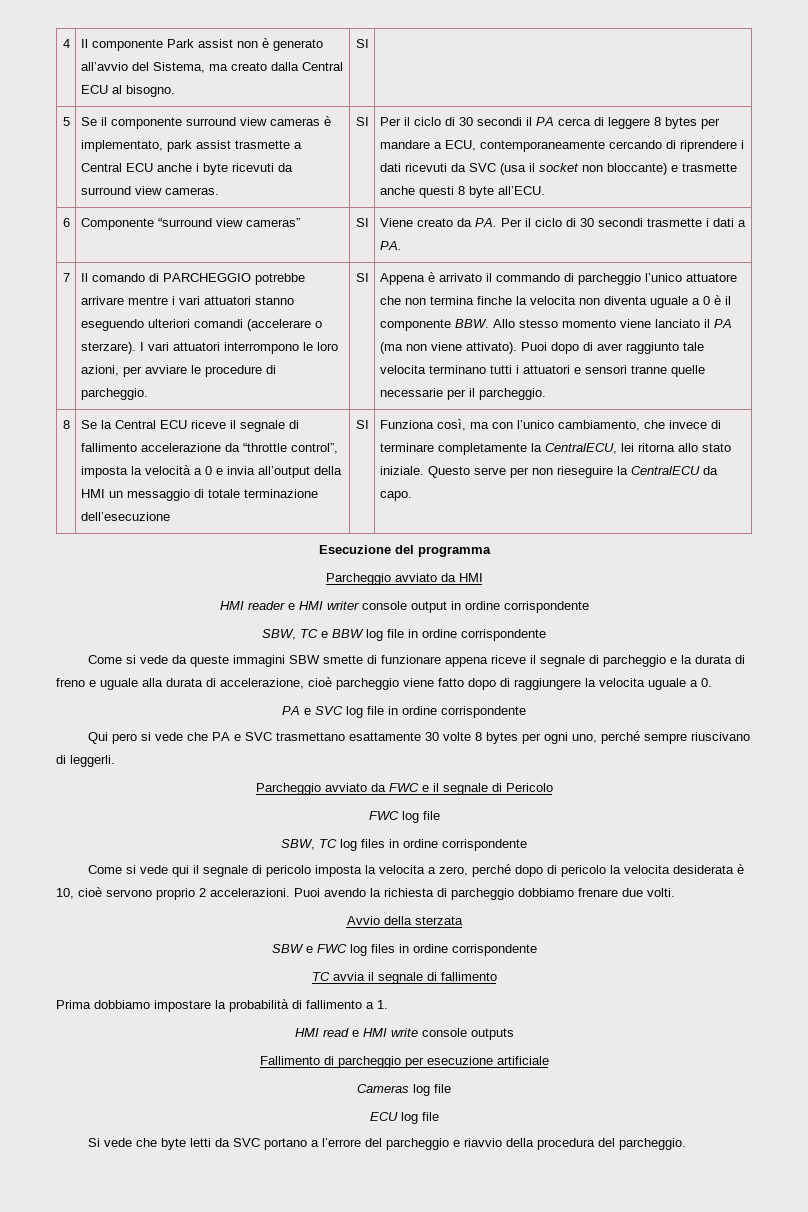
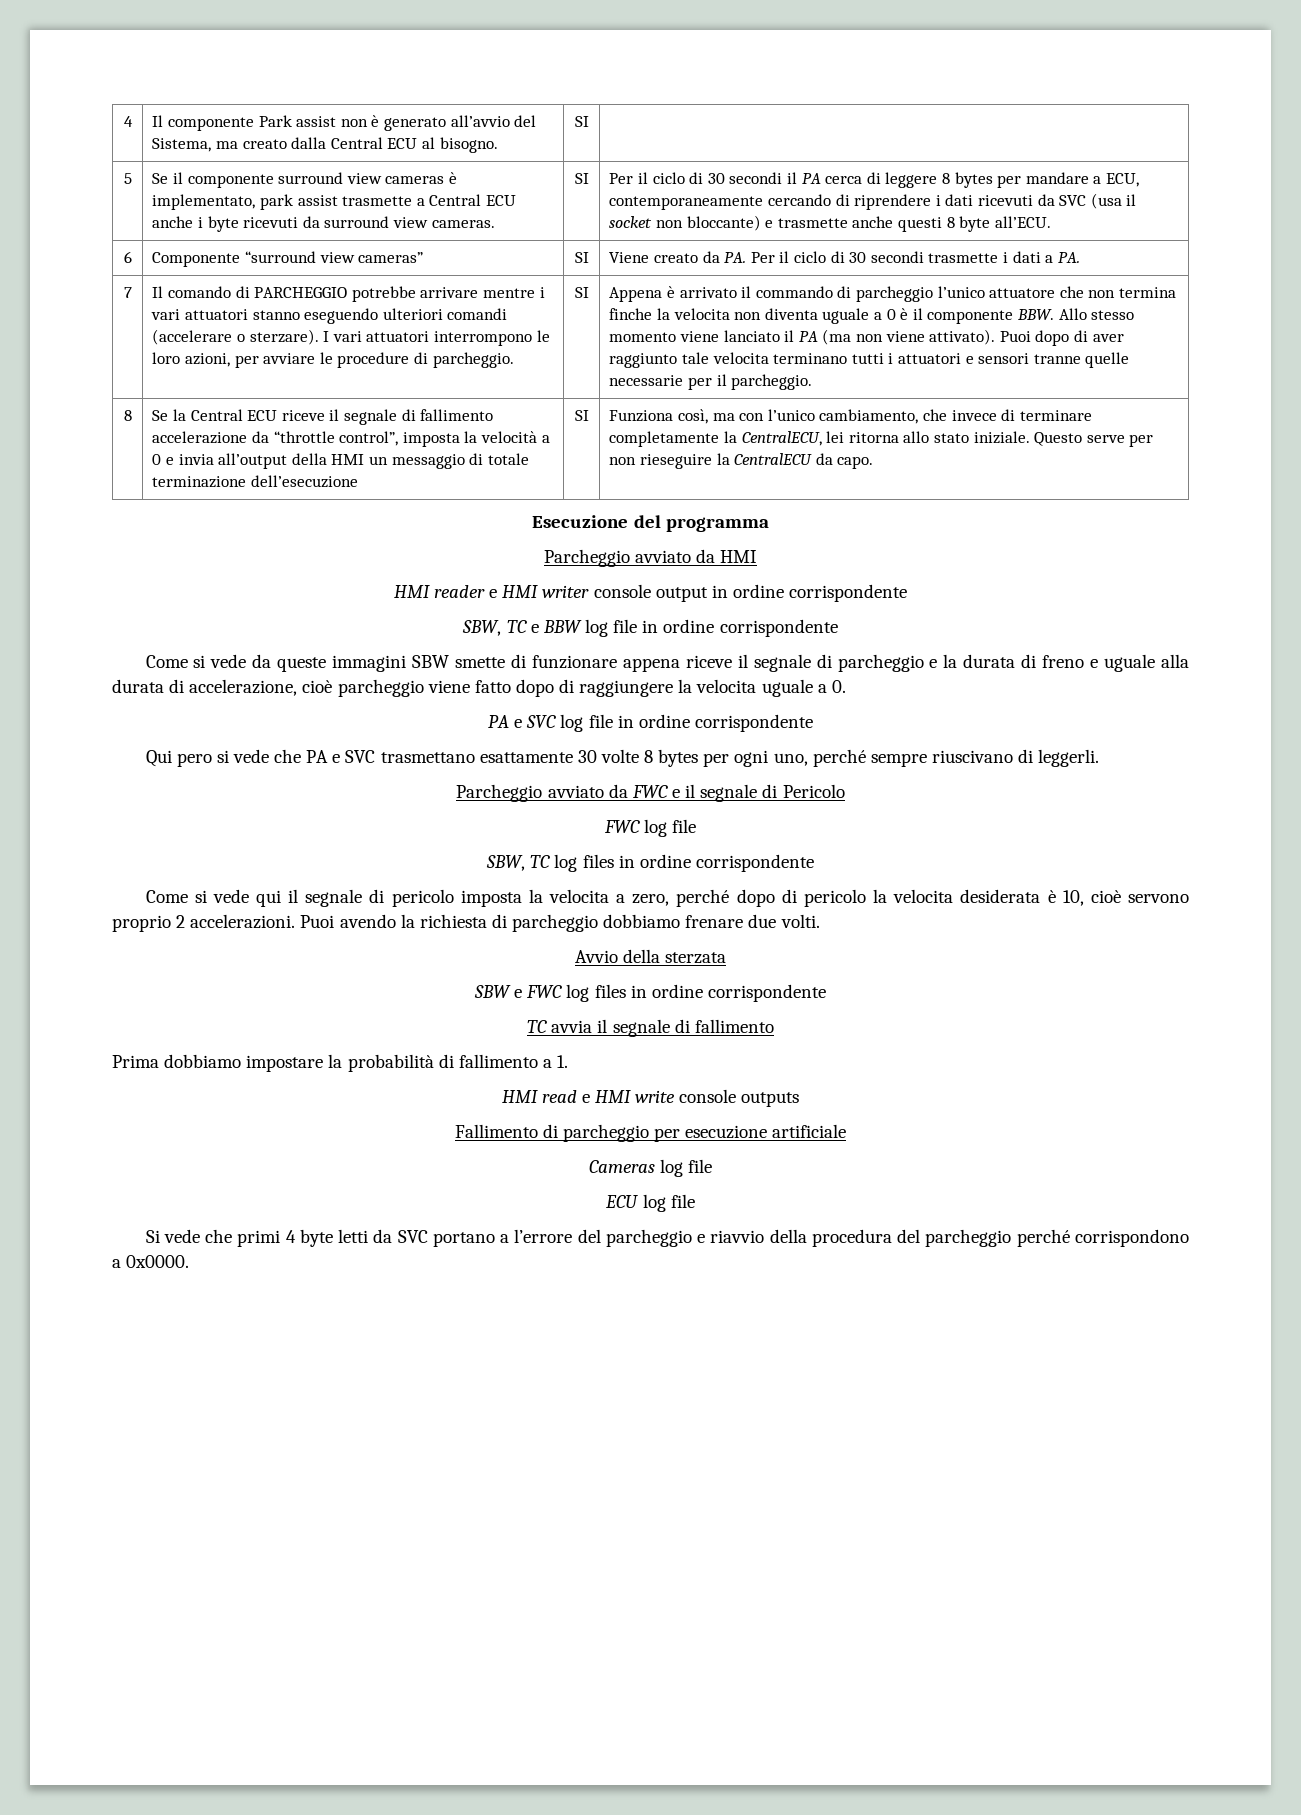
(157, 1142) none -> [237,1230,296,1247] primi 4
[618,1138,686,1150] parcheggio. -> [925,1229,1190,1247] [112,1255,190,1268] parcheggio perché corrispondono a 0x0000.

